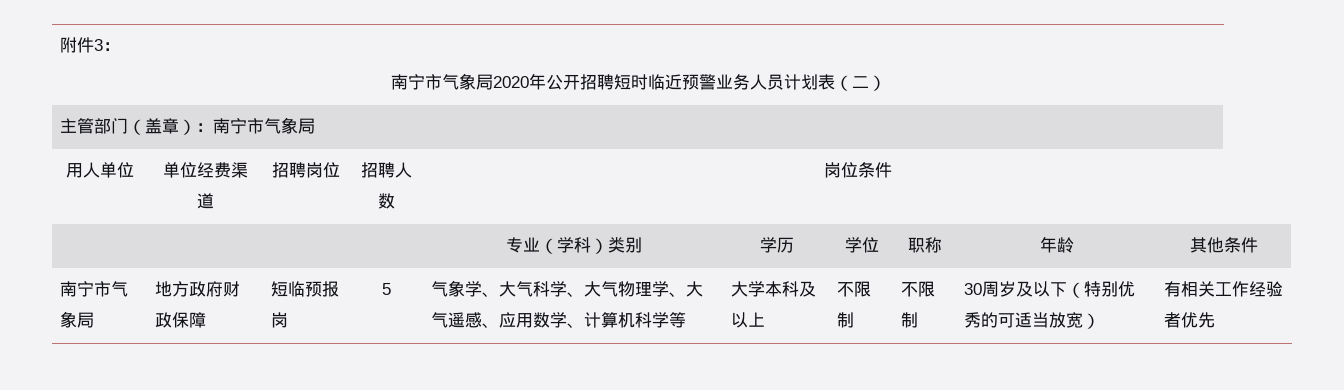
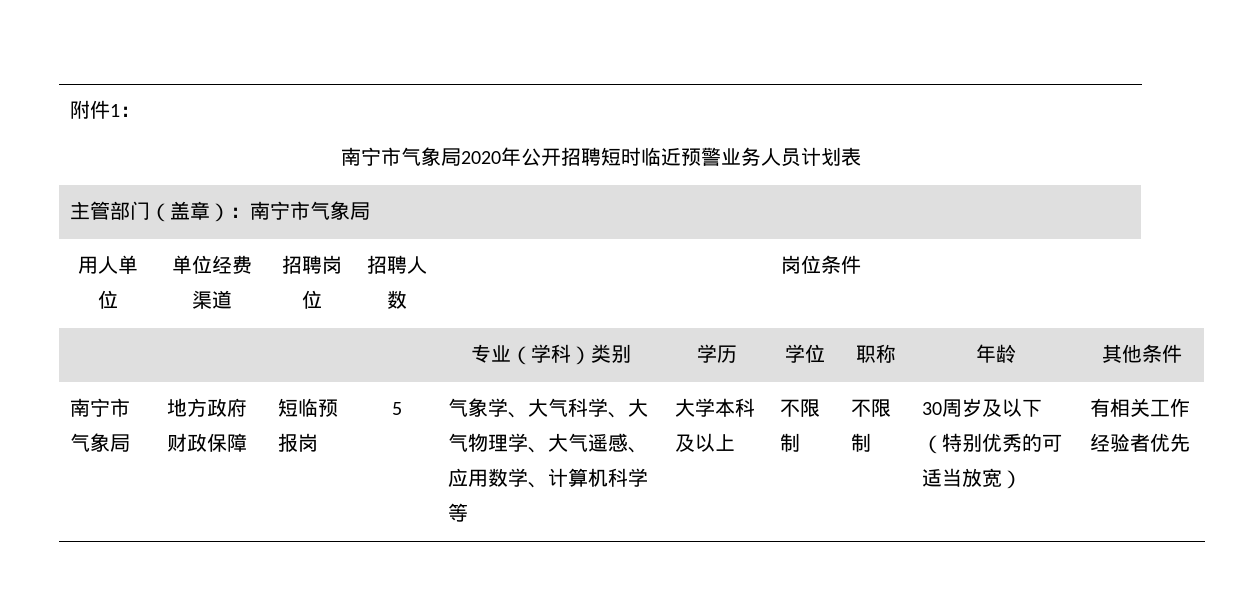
[94,39,104,51] 3 -> [109,104,120,117] 1
[834,75,886,91] （二） -> (861, 156) none

